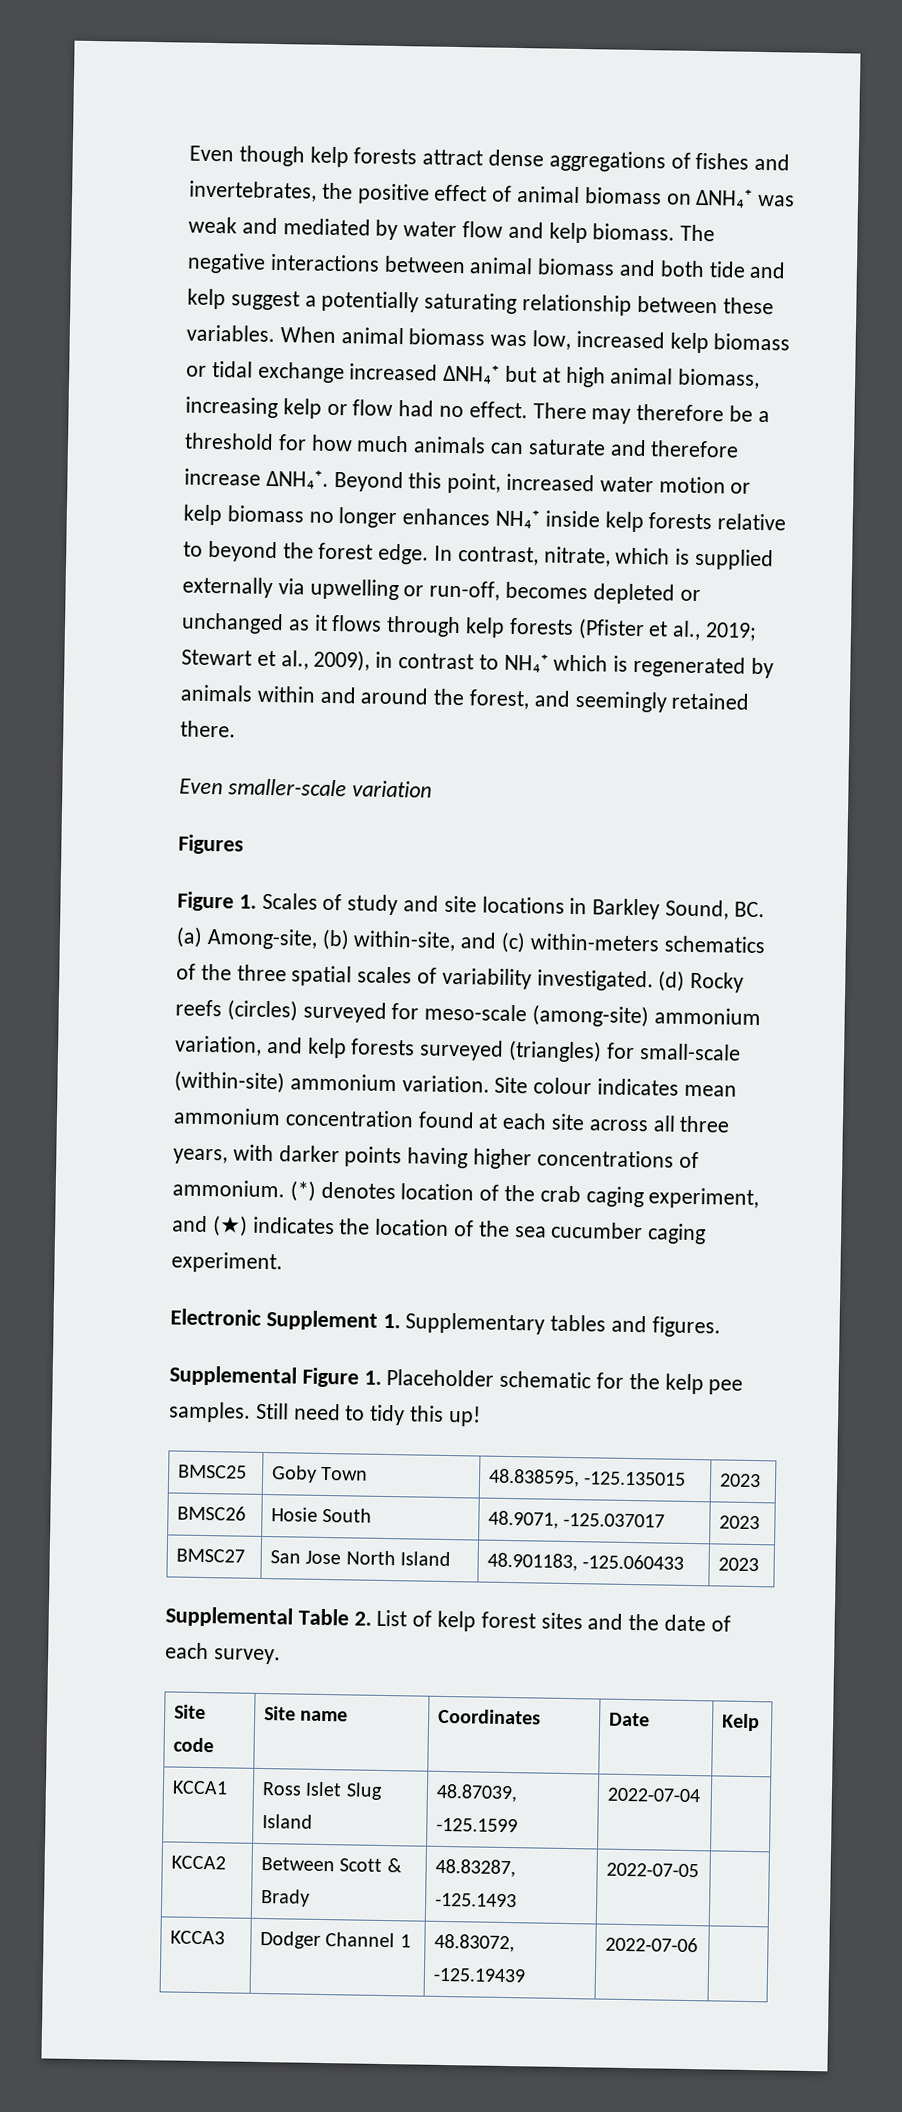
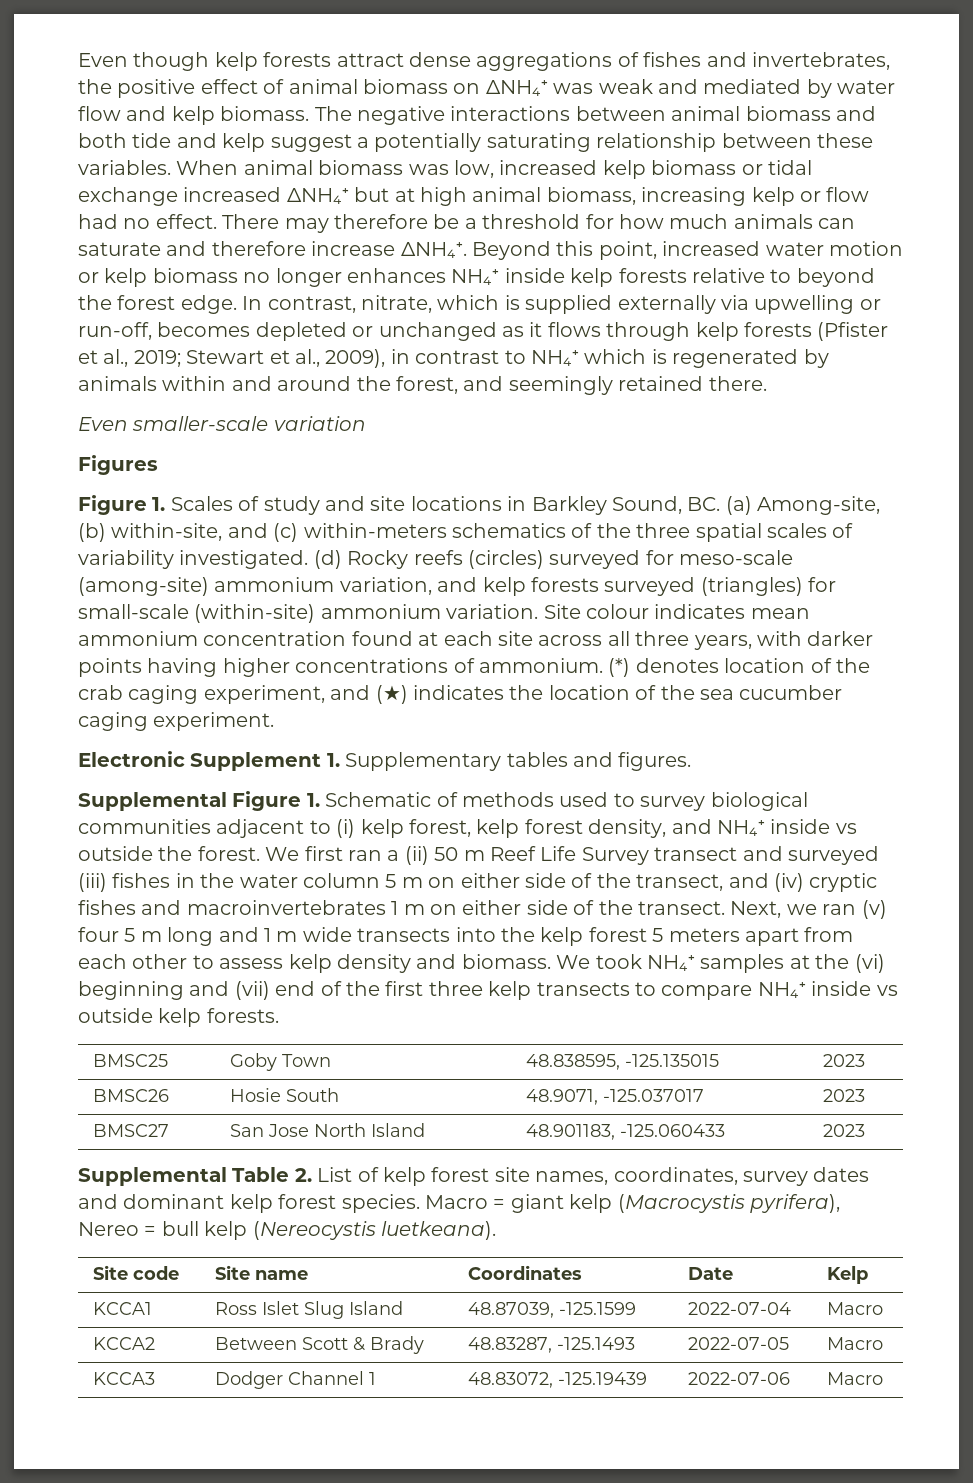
[386,1368,744,1395] [168,1401,481,1427] Placeholder schematic for the kelp pee samples. Still need to tidy this up! -> [325,792,808,811] [78,819,857,838] [78,846,879,865] [78,873,878,892] [78,900,887,919] [78,927,854,946] [78,954,885,973] [78,981,898,1000] [78,1008,279,1027] Schematic of methods used to survey biological communities adjacent to (i) kelp forest, kelp forest density, and NH₄⁺ inside vs outside the forest. We first ran a (ii) 50 m Reef Life Survey transect and surveyed (iii) fishes in the water column 5 m on either side of the transect, and (iv) cryptic fishes and macroinvertebrates 1 m on either side of the transect. Next, we ran (v) four 5 m long and 1 m wide transects into the kelp forest 5 meters apart from each other to assess kelp density and biomass. We took NH₄⁺ samples at the (vi) beginning and (vii) end of the first three kelp transects to compare NH₄⁺ inside vs outside kelp forests.
[540,1612,731,1632] [165,1642,281,1665] sites and the date of each survey. -> [494,1167,870,1186] [78,1194,840,1213] [78,1221,496,1240] site names, coordinates, survey dates and dominant kelp forest species. Macro = giant kelp (Macrocystis pyrifera), Nereo = bull kelp (Nereocystis luetkeana).
(702, 1795) none -> [826,1302,883,1315] Macro
(700, 1870) none -> [826,1337,883,1350] Macro
(699, 1944) none -> [826,1372,883,1385] Macro

